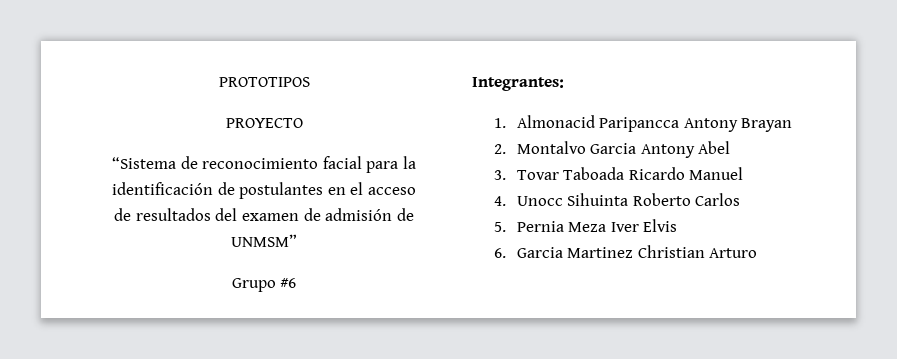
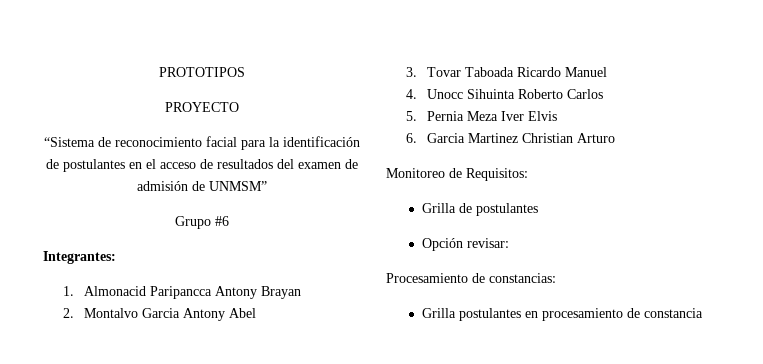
(758, 253) none -> [386,168,528,181] [421,203,538,216] [421,238,509,251] [386,273,556,283] [421,308,703,321] // Monitoreo de Requisitos: // Grilla de postulantes // Opción revisar: // Procesamiento de constancias: // Grilla postulantes en procesamiento de constancia

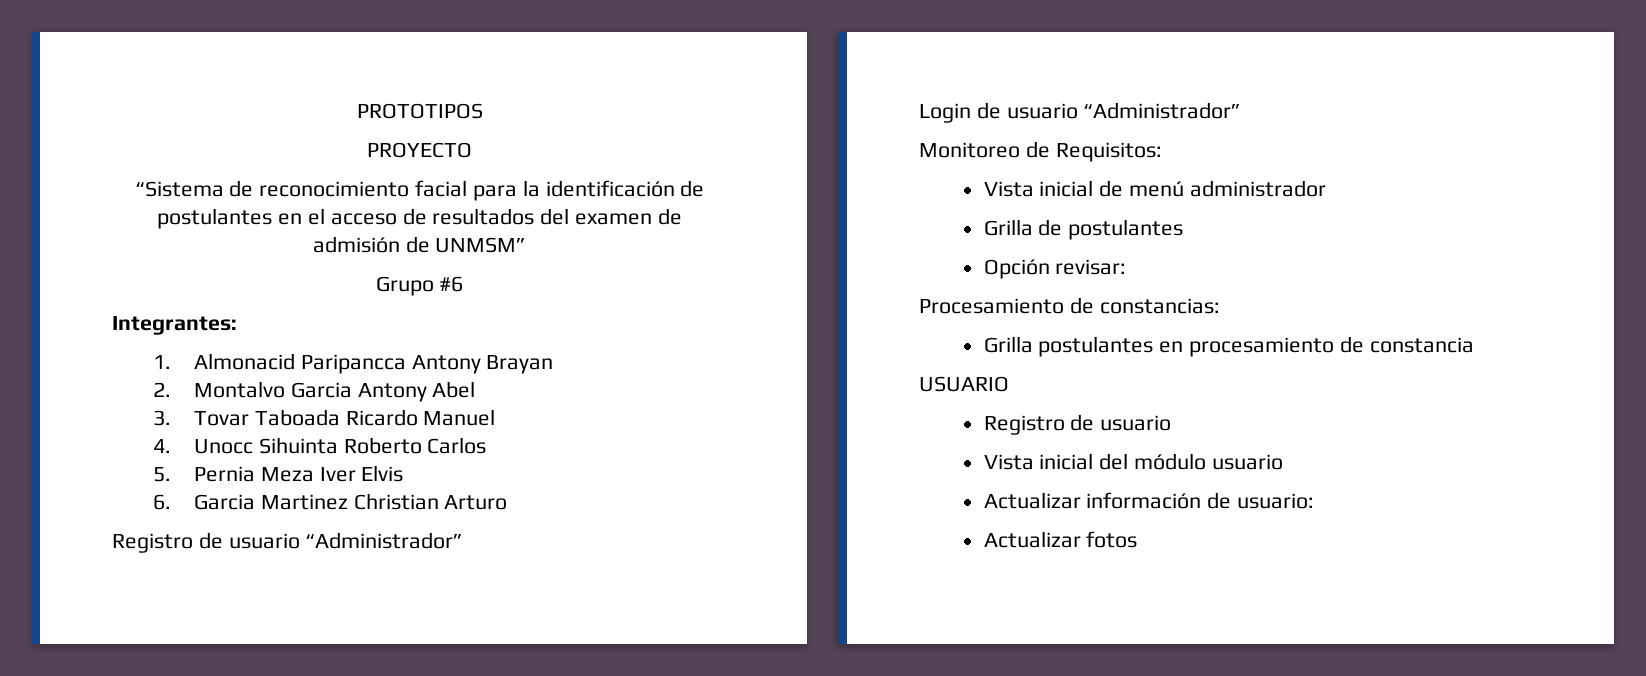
[386,168,528,181] Monitoreo de Requisitos: -> [112,532,464,553] [919,102,1242,123] [919,141,1162,162] [983,180,1326,197] Registro de usuario “Administrador” // Login de usuario “Administrador” // Monitoreo de Requisitos: // Vista inicial de menú administrador
(703, 313) none -> [919,376,1009,392] [983,414,1172,435] [983,453,1283,470] [983,492,1315,509] [983,531,1138,548] // USUARIO // Registro de usuario // Vista inicial del módulo usuario // Actualizar información de usuario: // Actualizar fotos

